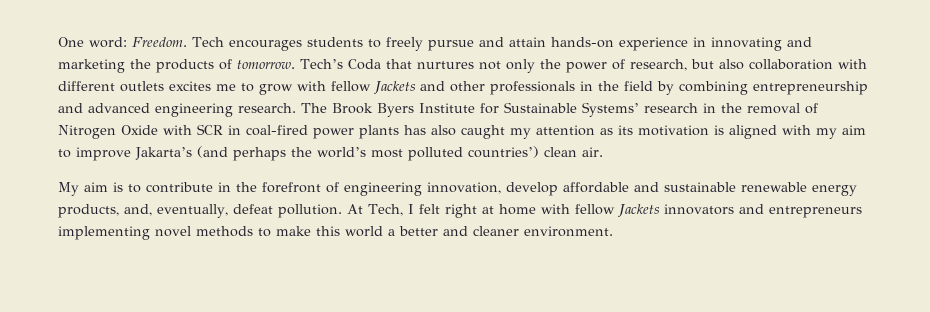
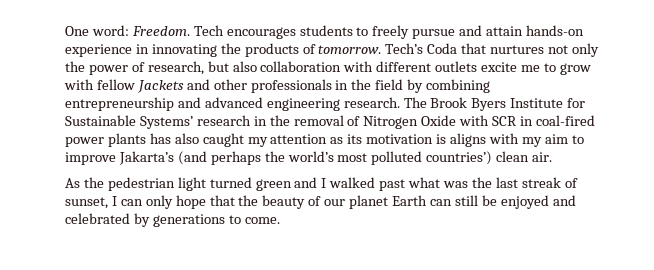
[786,37,812,47] [58,59,125,73] and marketing -> (217, 50) none
[169,81,211,91] excites -> [481,62,518,72] excite
[729,125,777,139] aligned -> [450,133,487,147] aligns
[58,182,857,196] [58,204,862,218] [58,226,613,240] My aim is to contribute in the forefront of engineering innovation, develop affordable and sustainable renewable energy products, and, eventually, defeat pollution. At Tech, I felt right at home with fellow Jackets innovators and entrepreneurs implementing novel methods to make this world a better and cleaner environment. -> [65,177,578,191] [65,195,576,209] [65,213,280,227] As the pedestrian light turned green and I walked past what was the last streak of sunset, I can only hope that the beauty of our planet Earth can still be enjoyed and celebrated by generations to come.

